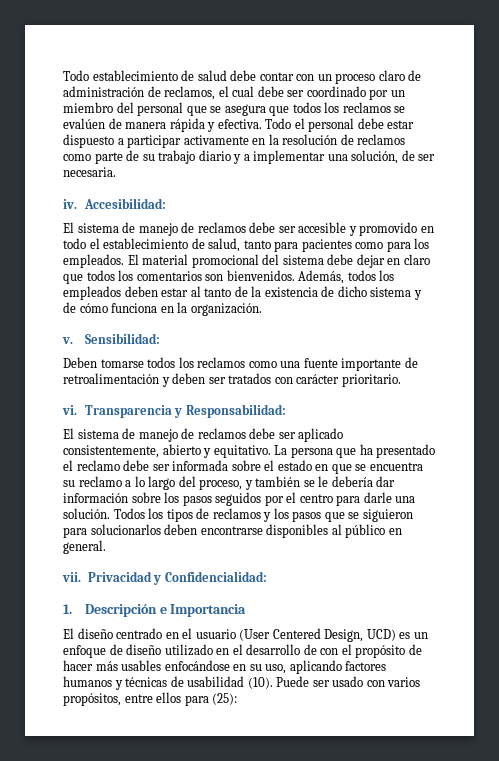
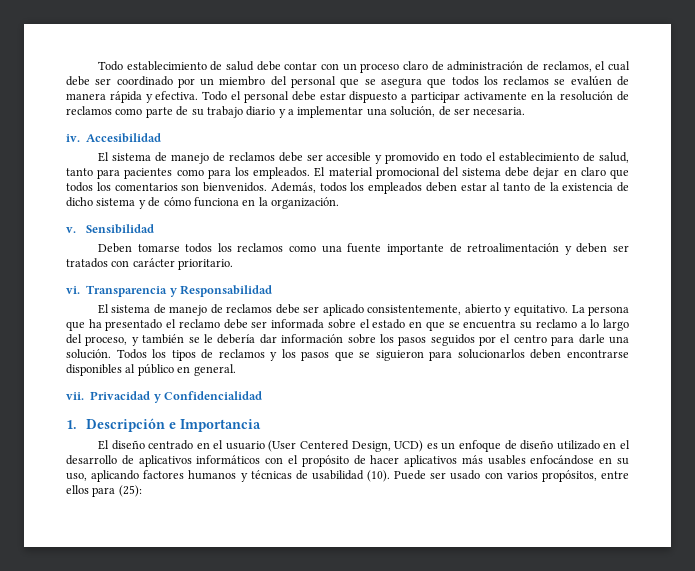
[83,198,166,209] Accesibilidad: -> [86,133,162,143] Accesibilidad
[84,333,160,344] Sensibilidad: -> [86,224,155,234] Sensibilidad
[185,404,286,418] Responsabilidad: -> [180,285,272,297] Responsabilidad
[164,571,267,582] Confidencialidad: -> [164,391,262,400] Confidencialidad
(317, 649) none -> [138,455,261,467] aplicativos informáticos
(93, 665) none -> [404,455,458,467] aplicativos

